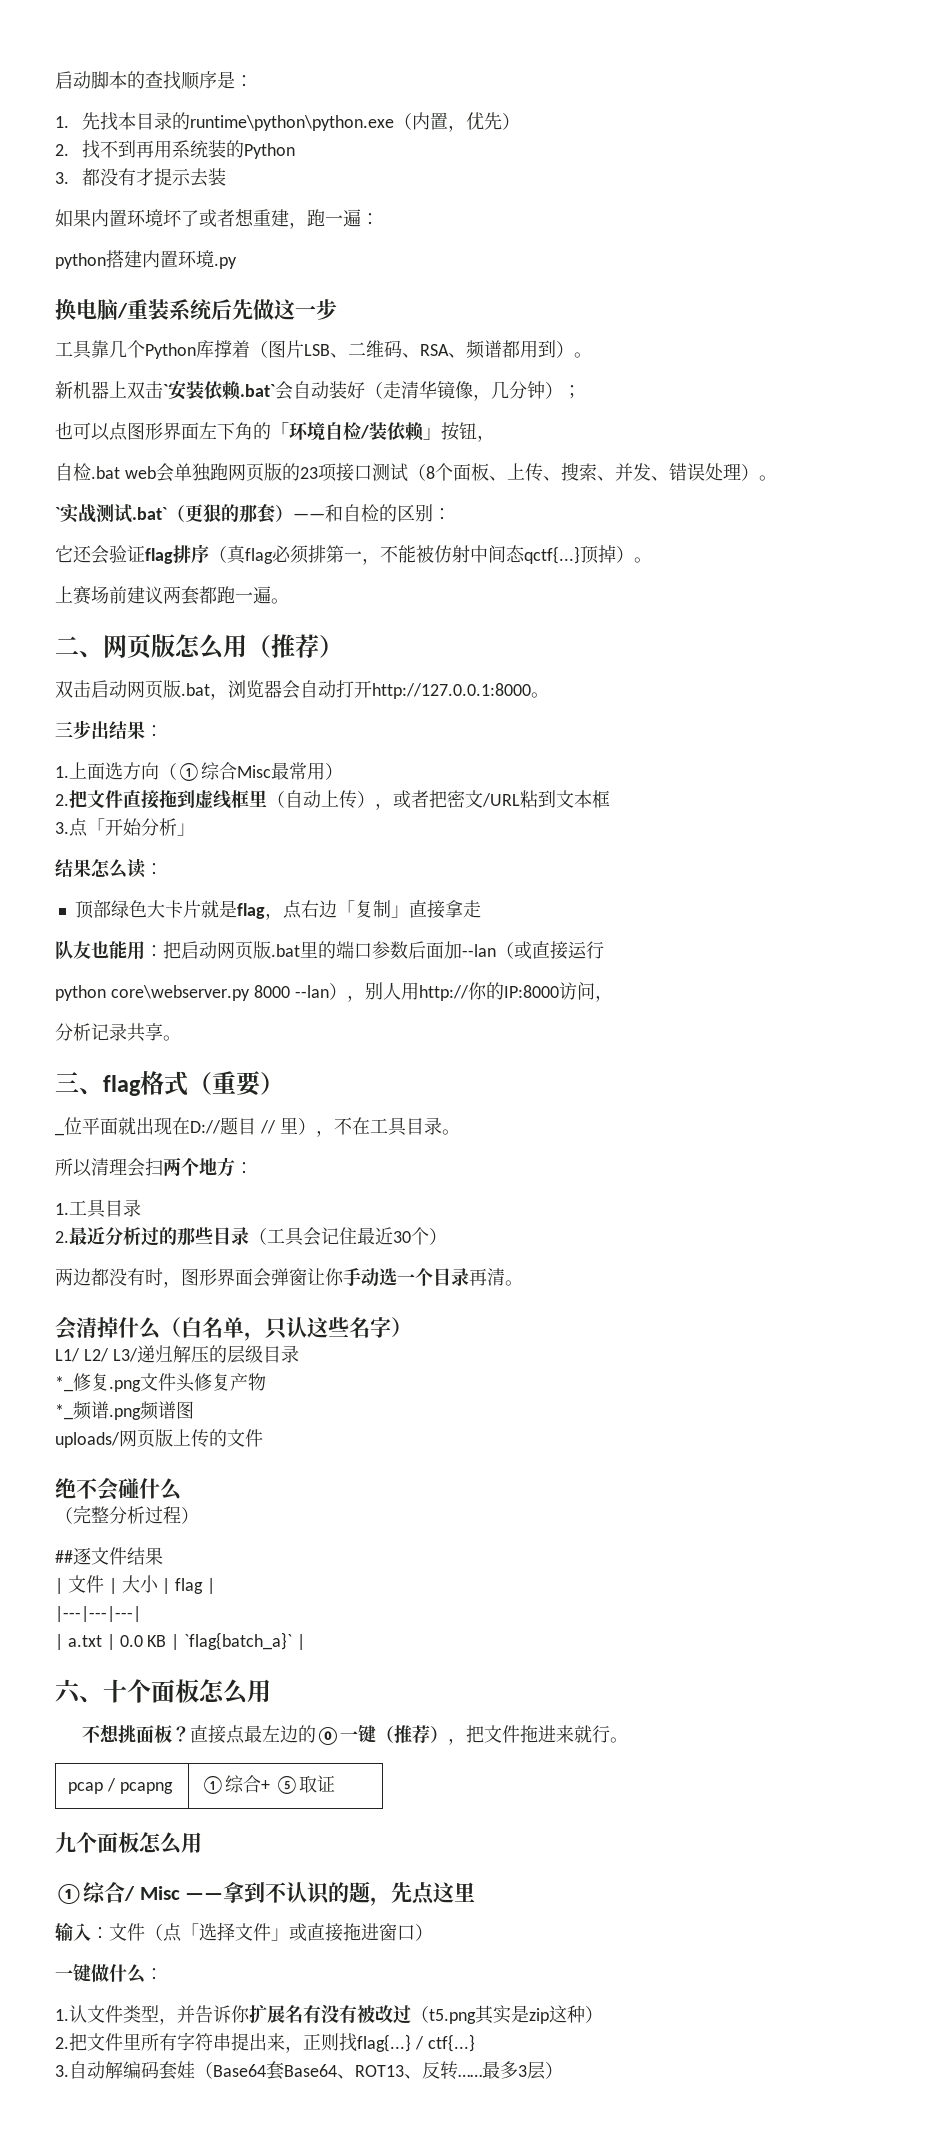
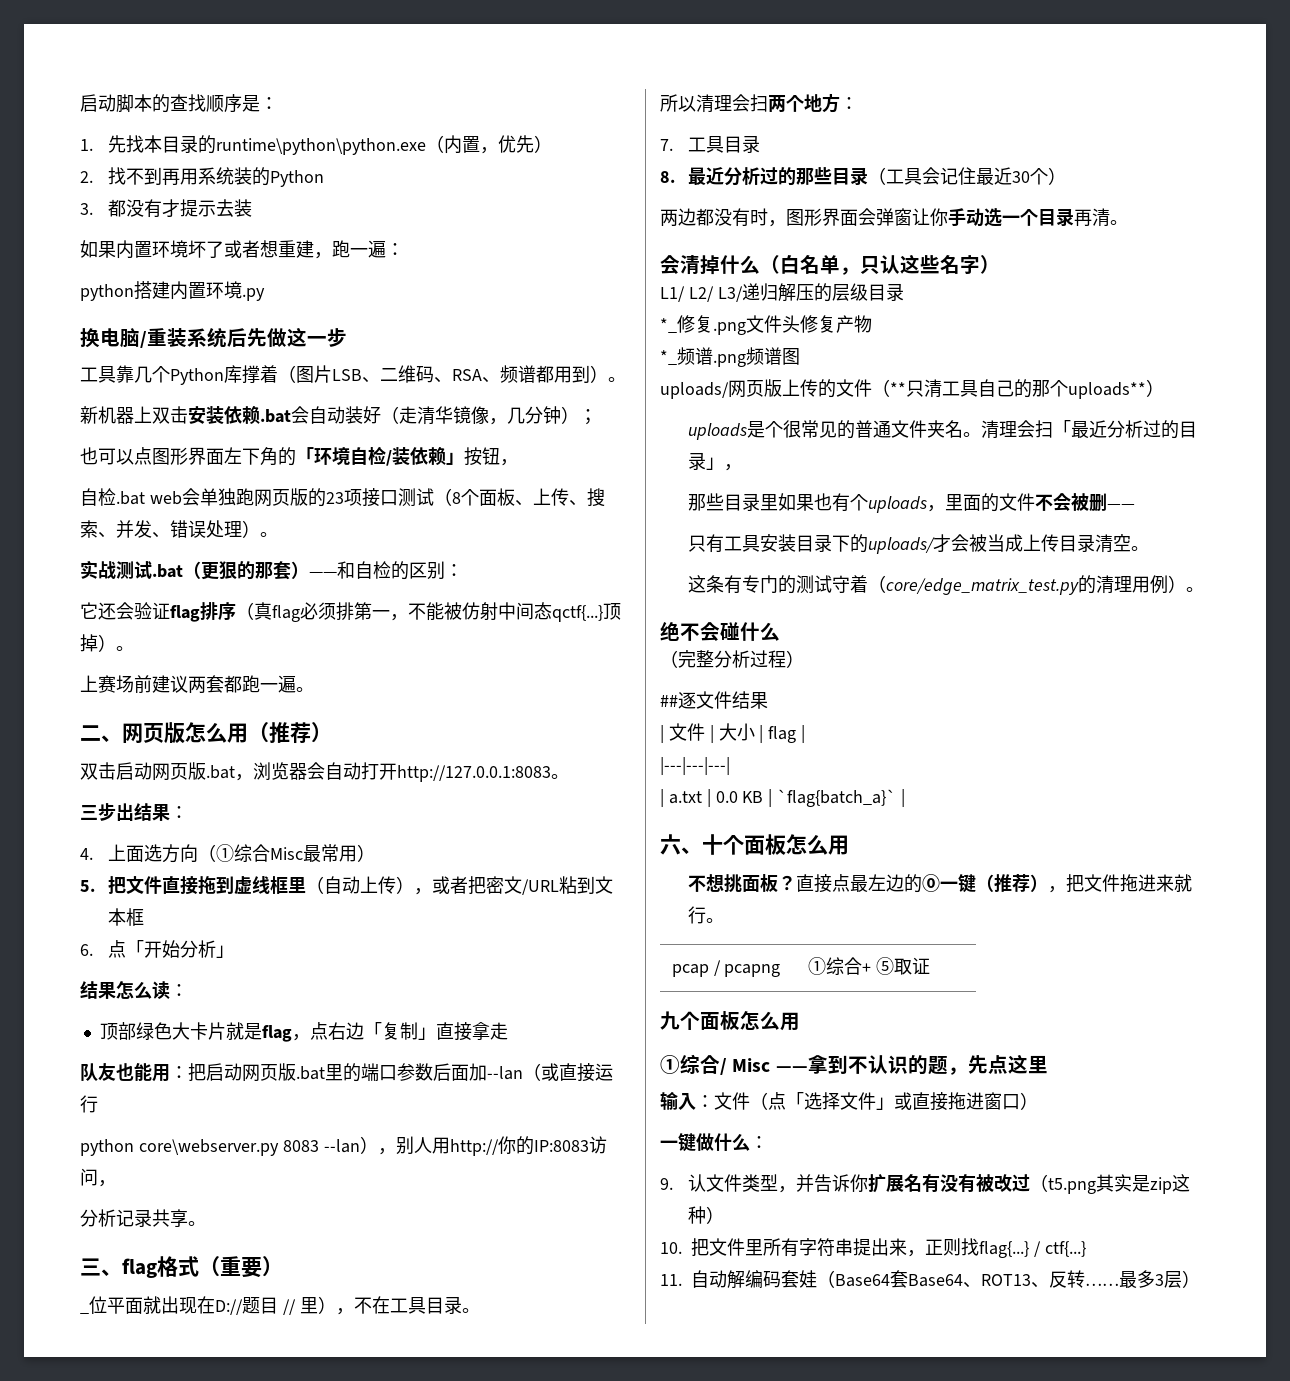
[163,384,168,397] ` -> (188, 415) none
[240,384,275,397] .bat` -> [260,409,291,423] .bat
[55,507,60,520] ` -> (278, 534) none
[132,507,167,520] .bat` -> [152,564,183,578] .bat
[372,683,531,699] http://127.0.0.1:8000 -> [397,765,551,782] http://127.0.0.1:8083
[55,766,69,778] 1. -> [80,848,93,860] 4.
[55,794,69,806] 2. -> [80,880,95,892] 5.
[55,822,69,834] 3. -> [80,944,93,956] 6.
[253,985,290,998] 8000 -> [282,1140,319,1152] 8083
[503,985,559,998] IP:8000 -> [533,1140,589,1152] IP:8083
[55,1203,69,1215] 1. -> [660,139,673,151] 7.
[55,1231,69,1243] 2. -> [660,171,675,183] 8.
(263, 1438) none -> [872,379,1164,399] [688,420,1198,440] [688,452,743,471] [688,493,1136,513] [688,534,1150,554] [688,575,1205,595] （**只清工具自己的那个uploads**） // uploads是个很常见的普通文件夹名。清理会扫「最近分析过的目录」， // 那些目录里如果也有个uploads，里面的文件不会被删—— // 只有工具安装目录下的uploads/才会被当成上传目录清空。 // 这条有专门的测试守着（core/edge_matrix_test.py的清理用例）。
[55,2009,69,2021] 1. -> [660,1178,673,1190] 9.
[55,2037,69,2049] 2. -> [660,1242,682,1254] 10.
[55,2065,69,2077] 3. -> [660,1274,682,1286] 11.

